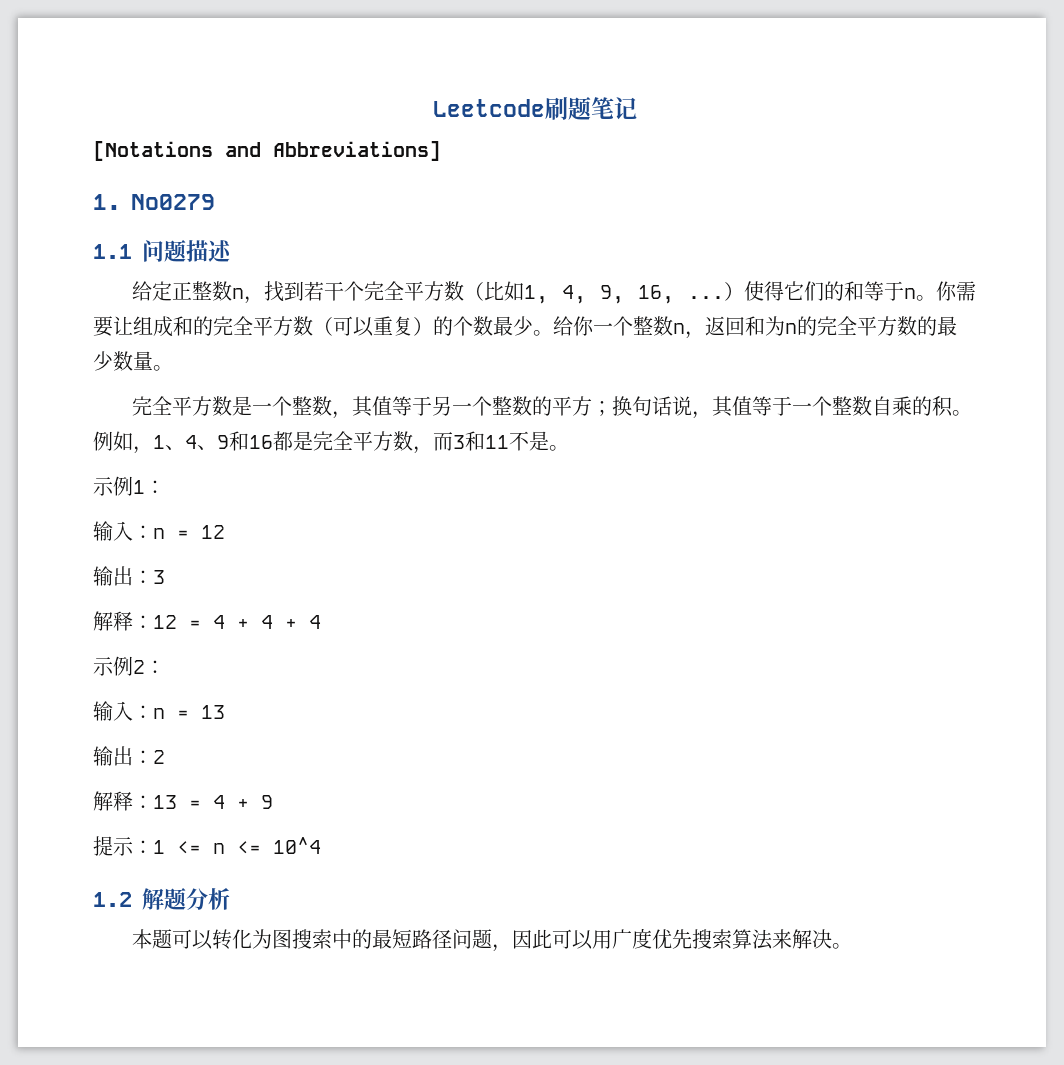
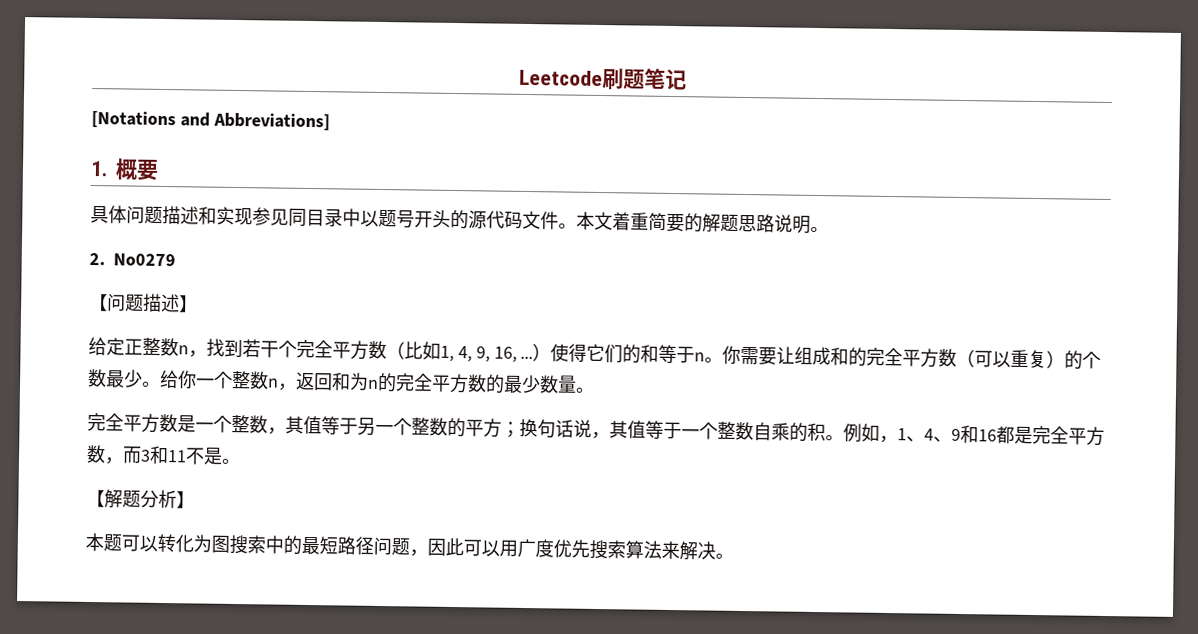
[131,194,215,210] [93,239,232,262] No0279 // 1.1问题描述 -> [115,158,159,181] [90,205,829,234] [89,252,176,267] [89,293,198,313] 概要 // 具体问题描述和实现参见同目录中以题号开头的源代码文件。本文着重简要的解题思路说明。 // 2. No0279 // 【问题描述】
[93,476,165,496] [93,521,225,541] [93,566,165,586] [93,611,321,631] [93,656,165,676] [93,701,225,721] [93,746,165,766] [93,791,273,811] [93,836,321,856] [93,892,132,907] 示例1： // 输入：n = 12 // 输出：3 // 解释：12 = 4 + 4 + 4 // 示例2： // 输入：n = 13 // 输出：2 // 解释：13 = 4 + 9 // 提示：1 <= n <= 10^4 // 1.2 -> [86,489,105,508] 【
(230, 899) none -> [176,491,195,509] 】

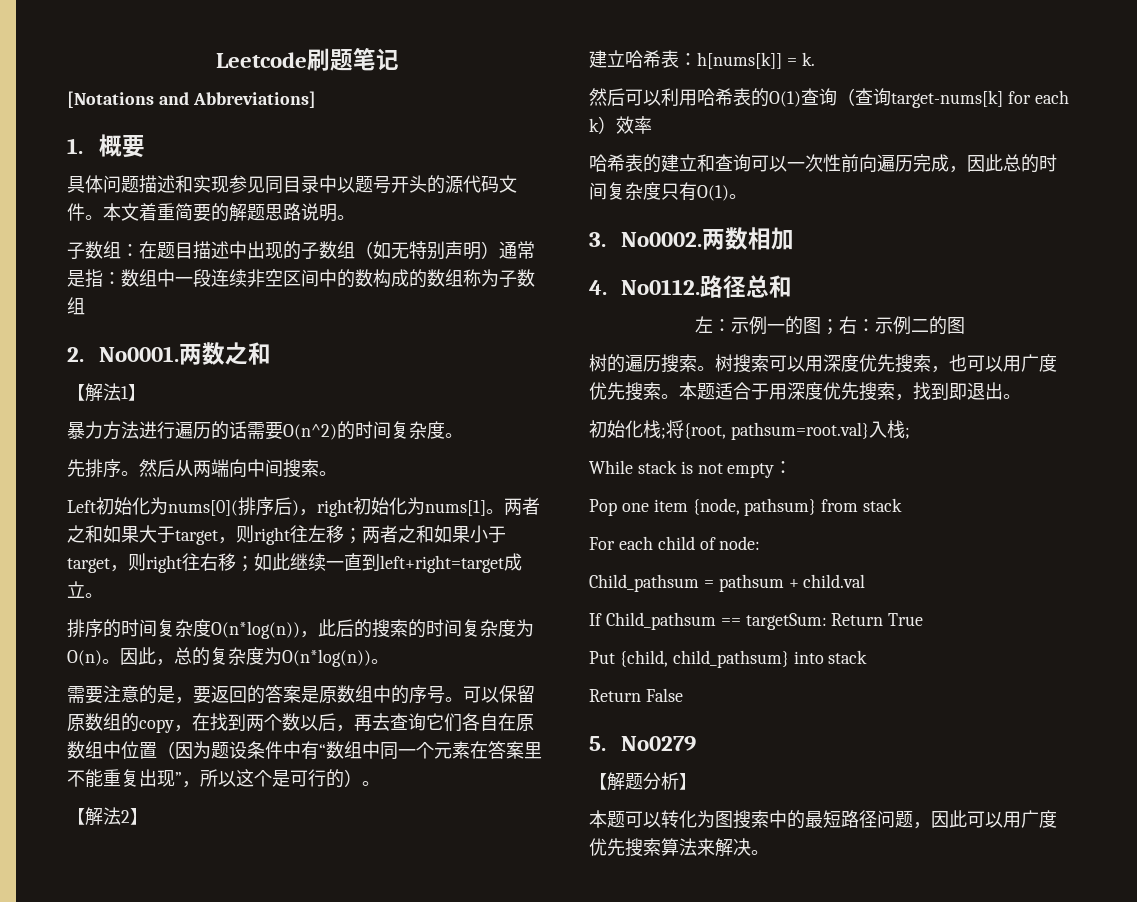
[89,252,176,267] [89,293,198,313] [88,336,1102,370] [87,368,595,394] [87,412,1105,446] [86,444,241,465] 2. No0279 // 【问题描述】 // 给定正整数n，找到若干个完全平方数（比如1, 4, 9, 16, ...）使得它们的和等于n。你需要让组成和的完全平方数（可以重复）的个数最少。给你一个整数n，返回和为n的完全平方数的最少数量。 // 完全平方数是一个整数，其值等于另一个整数的平方；换句话说，其值等于一个整数自乘的积。例如，1、4、9和16都是完全平方数，而3和11不是。 -> [67,241,535,260] [67,269,535,288] [67,297,85,315] [67,342,271,365] [67,383,146,402] [67,421,463,440] [67,459,337,478] [67,497,540,517] [67,525,506,545] [67,553,522,573] [67,581,103,598] [67,619,534,639] [67,647,389,667] [67,685,535,704] [67,713,534,733] [67,741,542,760] [67,769,380,788] [67,807,148,826] [589,50,815,69] [589,88,1069,108] [589,116,652,134] [589,154,1057,173] [589,182,747,201] [589,227,794,250] [589,275,792,298] [694,316,965,335] [589,354,1057,373] [589,382,1021,401] [589,420,910,440] [589,460,793,478] [589,498,903,516] [589,536,761,550] [589,574,866,592] [589,612,924,630] [589,650,868,668] [589,688,683,702] [589,736,696,751] 子数组：在题目描述中出现的子数组（如无特别声明）通常是指：数组中一段连续非空区间中的数构成的数组称为子数组 // 2. No0001.两数之和 // 【解法1】 // 暴力方法进行遍历的话需要O(n^2)的时间复杂度。 // 先排序。然后从两端向中间搜索。 // Left初始化为nums[0](排序后)，right初始化为nums[1]。两者之和如果大于target，则right往左移；两者之和如果小于target，则right往右移；如此继续一直到left+right=target成立。 // 排序的时间复杂度O(n*log(n))，此后的搜索的时间复杂度为O(n)。因此，总的复杂度为O(n*log(n))。 // 需要注意的是，要返回的答案是原数组中的序号。可以保留原数组的copy，在找到两个数以后，再去查询它们各自在原数组中位置（因为题设条件中有“数组中同一个元素在答案里不能重复出现”，所以这个是可行的）。 // 【解法2】 // 建立哈希表：h[nums[k]] = k. // 然后可以利用哈希表的O(1)查询（查询target-nums[k] for each k）效率 // 哈希表的建立和查询可以一次性前向遍历完成，因此总的时间复杂度只有O(1)。 // 3. No0002.两数相加 // 4. No0112.路径总和 // 左：示例一的图；右：示例二的图 // 树的遍历搜索。树搜索可以用深度优先搜索，也可以用广度优先搜索。本题适合于用深度优先搜索，找到即退出。 // 初始化栈;将{root, pathsum=root.val}入栈; // While stack is not empty： // Pop one item {node, pathsum} from stack // For each child of node: // Child_pathsum = pathsum + child.val // If Child_pathsum == targetSum: Return True // Put {child, child_pathsum} into stack // Return False // 5. No0279

